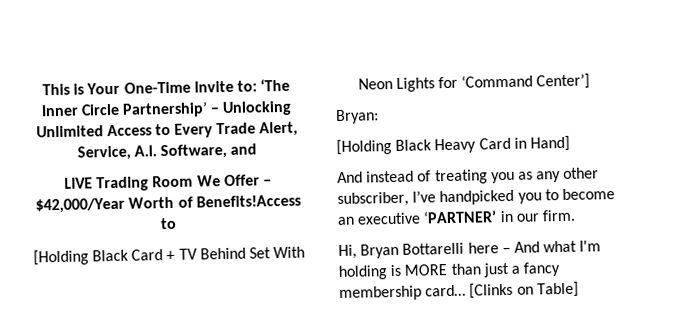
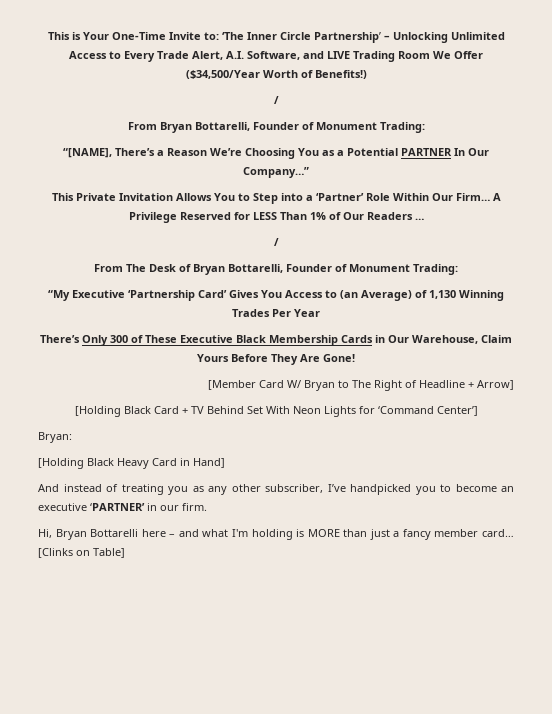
[76,145,131,161] Service, -> (223, 55) none
(258, 149) // -> (324, 55) none
[262,179,272,186] [35,194,301,214] [160,217,177,230] – $42,000/Year Worth of Benefits!Access to -> [185,70,367,79] [273,96,279,104] [127,122,425,133] [63,148,489,159] [243,167,309,178] [51,193,501,204] [128,212,424,223] [273,238,279,246] [94,264,458,275] [48,290,504,301] [232,309,320,317] [40,335,512,346] [197,354,355,365] [208,380,514,391] ($34,500/Year Worth of Benefits!) // / // From Bryan Bottarelli, Founder of Monument Trading: // “[NAME], There’s a Reason We’re Choosing You as a Potential PARTNER In Our Company…” // This Private Invitation Allows You to Step into a ‘Partner’ Role Within Our Firm… A Privilege Reserved for LESS Than 1% of Our Readers … // / // From The Desk of Bryan Bottarelli, Founder of Monument Trading: // “My Executive ‘Partnership Card’ Gives You Access to (an Average) of 1,130 Winning Trades Per Year // There’s Only 300 of These Executive Black Membership Cards in Our Warehouse, Claim Yours Before They Are Gone! // [Member Card W/ Bryan to The Right of Headline + Arrow]
[513,241,540,253] And -> [178,529,199,537] and
[339,285,422,301] membership -> [434,529,479,537] member

